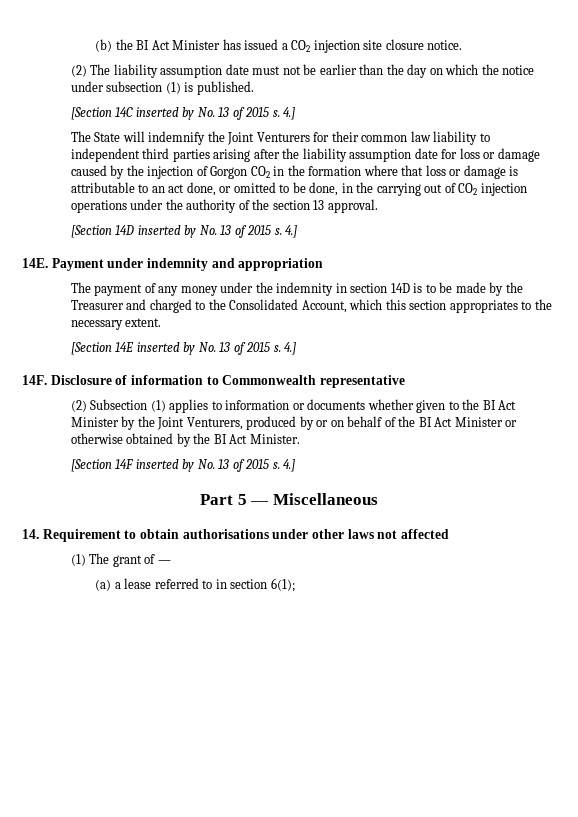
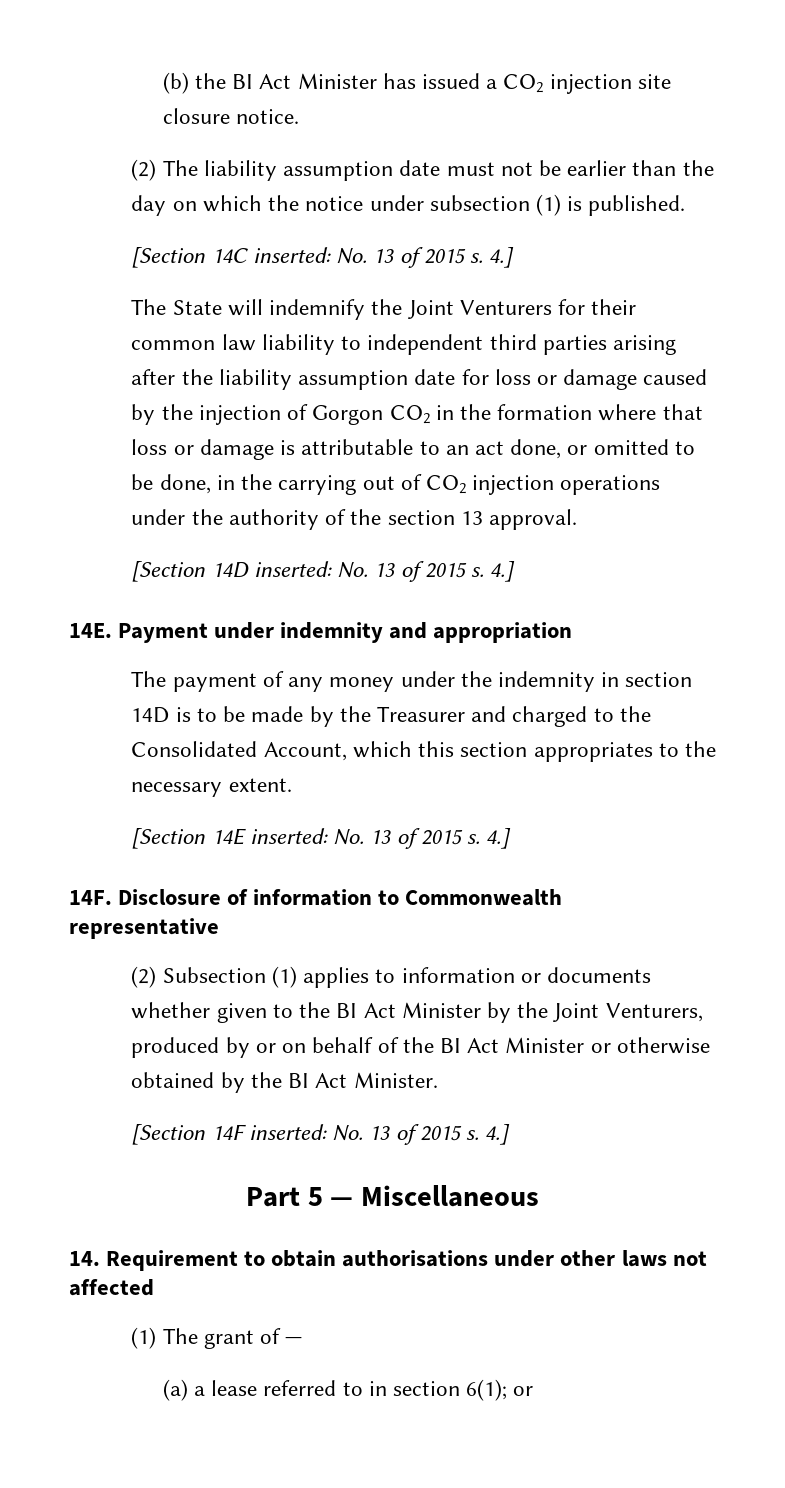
[135,107,195,120] inserted by -> [252,247,331,263] inserted:
[137,225,197,238] inserted by -> [253,561,332,577] inserted:
[136,342,196,355] inserted by -> [249,828,328,844] inserted:
[135,459,195,472] inserted by -> [248,1124,327,1140] inserted:
(295, 585) none -> [513,1386,534,1396] or

